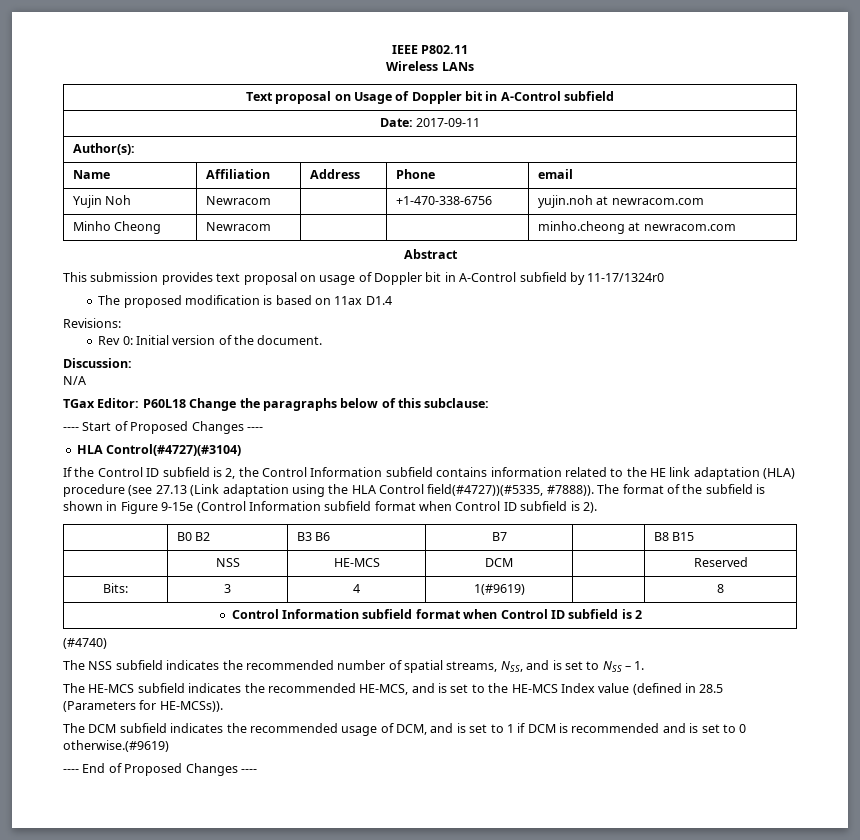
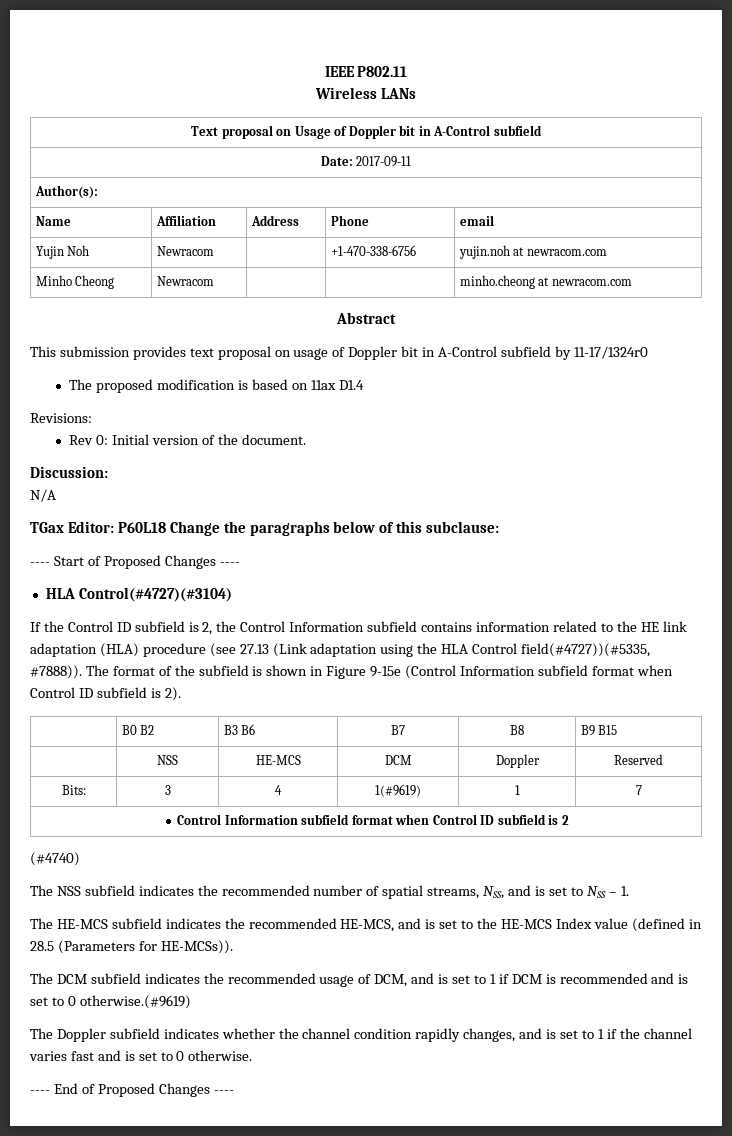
[653,532,669,541] | B8 -> [510,725,524,735] [580,725,595,736] B8 | B9
(513, 562) none -> [495,754,540,768] Doppler
[717,584,724,593] | 8 -> [514,785,520,795] [635,785,642,795] 1 | 7
(169, 746) none -> [30,1028,692,1042] [29,1050,253,1061] // The Doppler subfield indicates whether the channel condition rapidly changes, and is set to 1 if the channel varies fast and is set to 0 otherwise.

